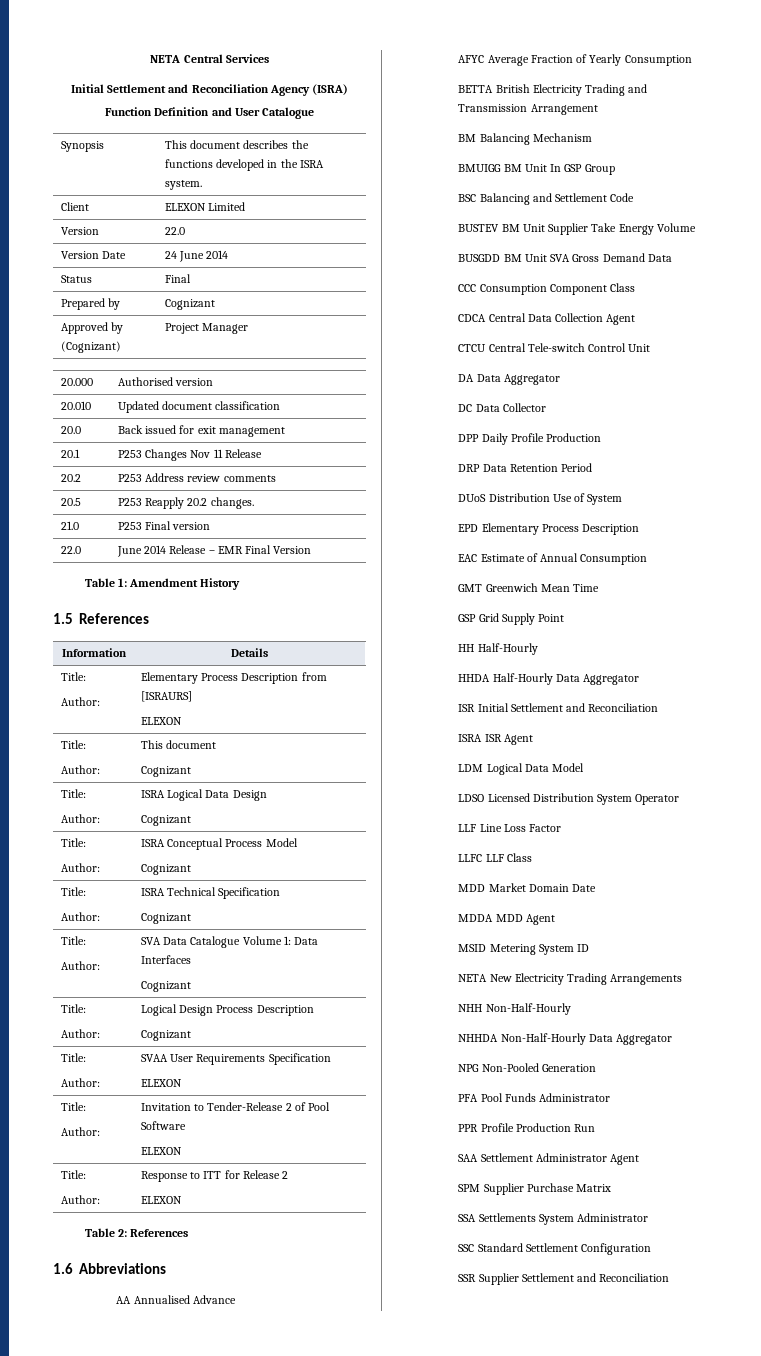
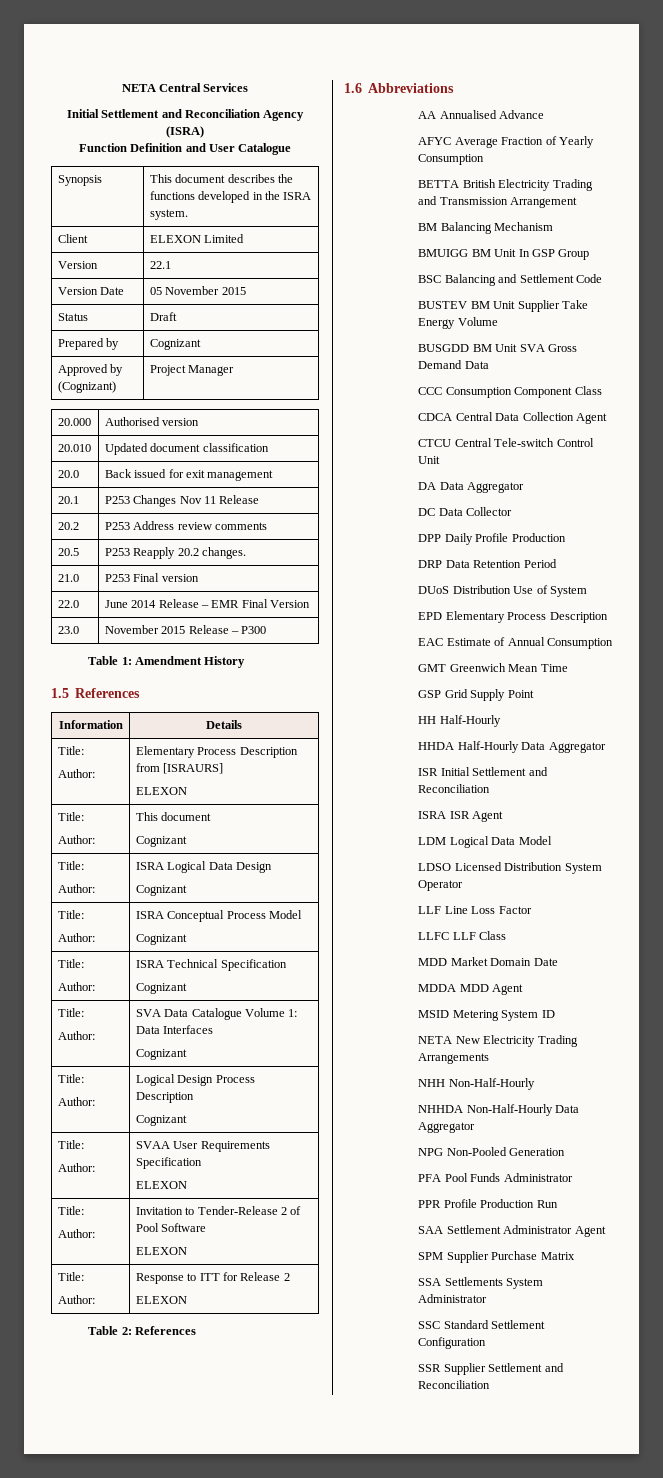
[164,227,185,235] 22.0 -> [149,261,171,269] 22.1
[164,250,229,262] 24 June 2014 -> [149,286,246,295] 05 November 2015
[164,274,191,283] Final -> [149,312,177,321] Draft
(312, 550) none -> [57,626,79,634] [104,625,267,634] // 23.0 | November 2015 Release – P300

